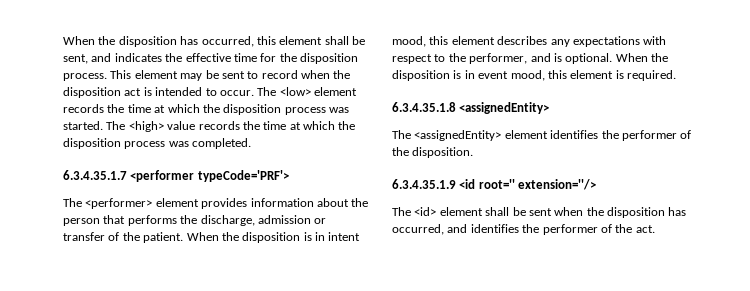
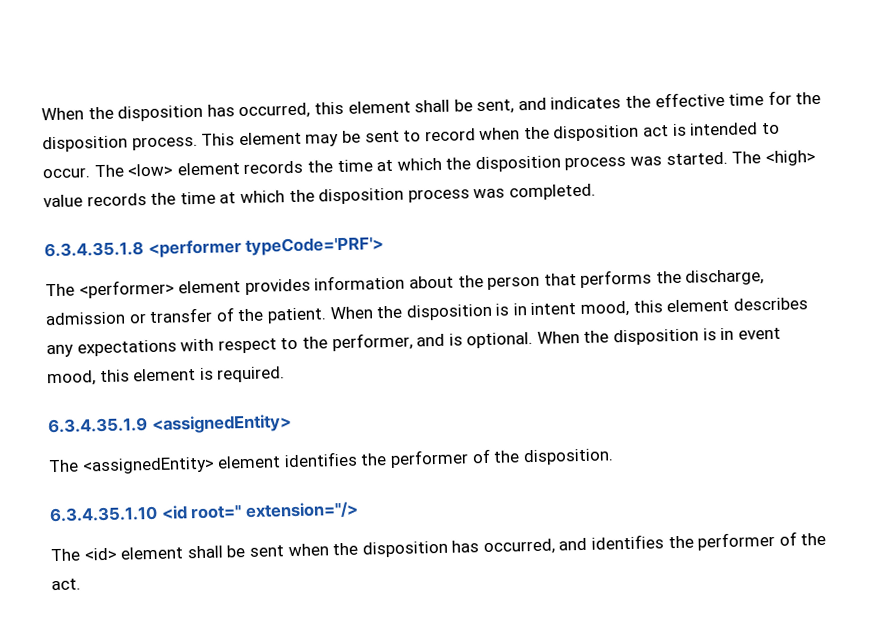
[63,170,127,180] 6.3.4.35.1.7 -> [44,241,144,258] 6.3.4.35.1.8
[392,102,456,112] 6.3.4.35.1.8 -> [48,417,148,434] 6.3.4.35.1.9
[392,179,456,189] 6.3.4.35.1.9 -> [49,505,158,523] 6.3.4.35.1.10

